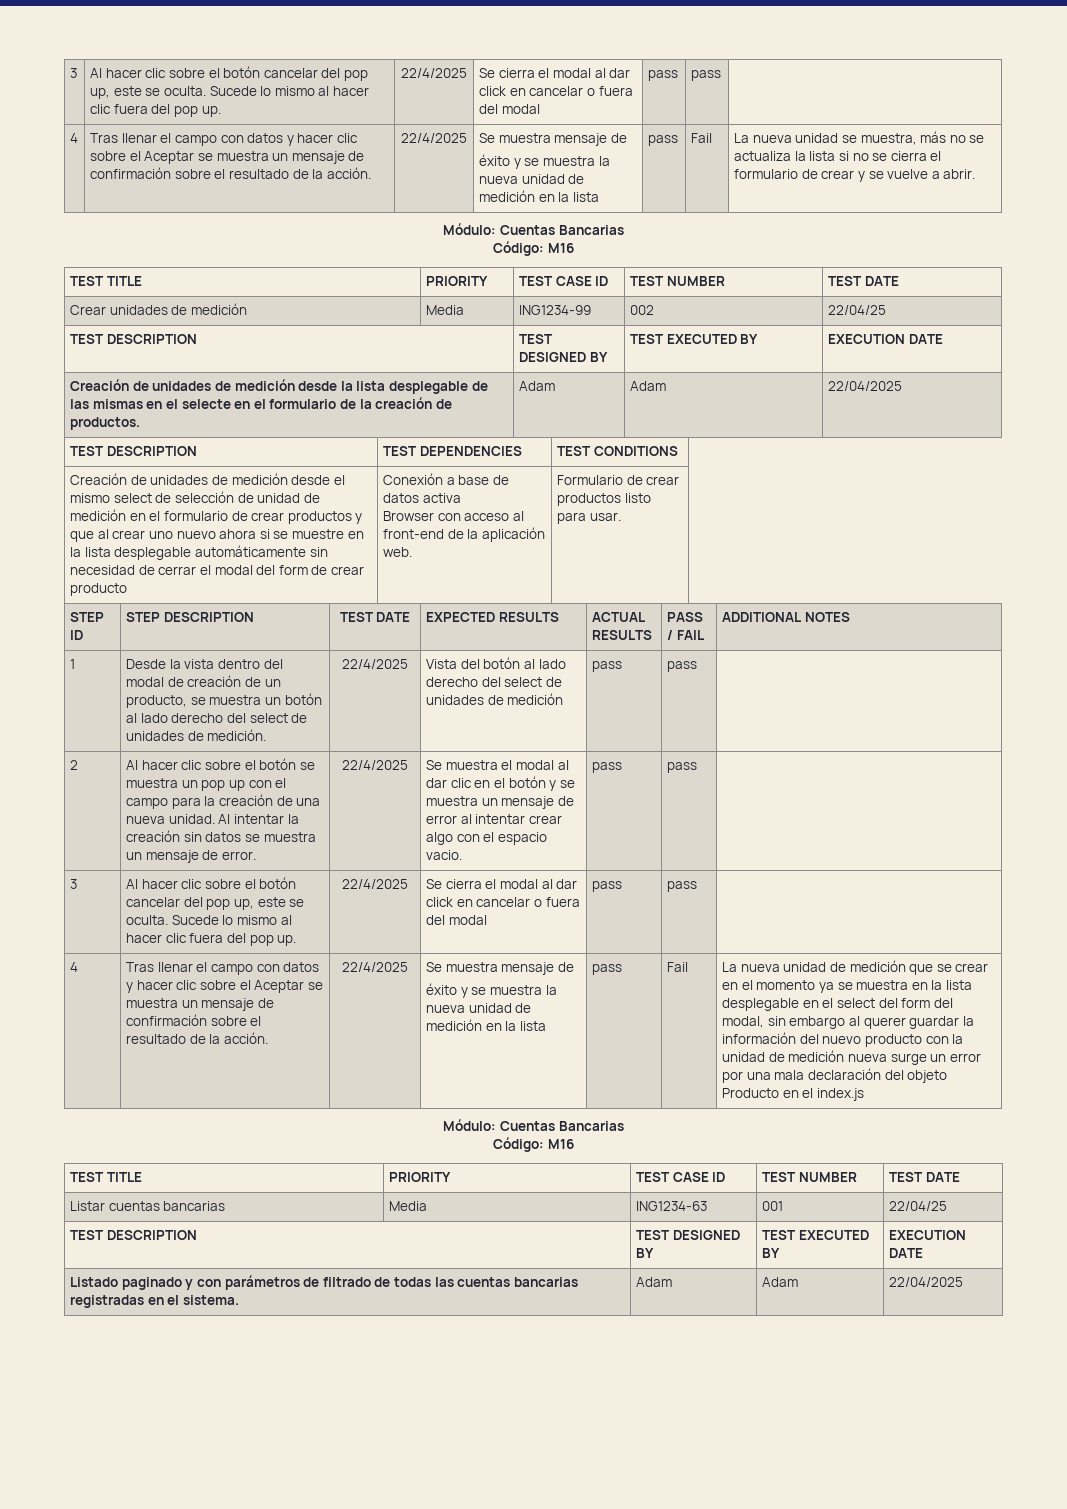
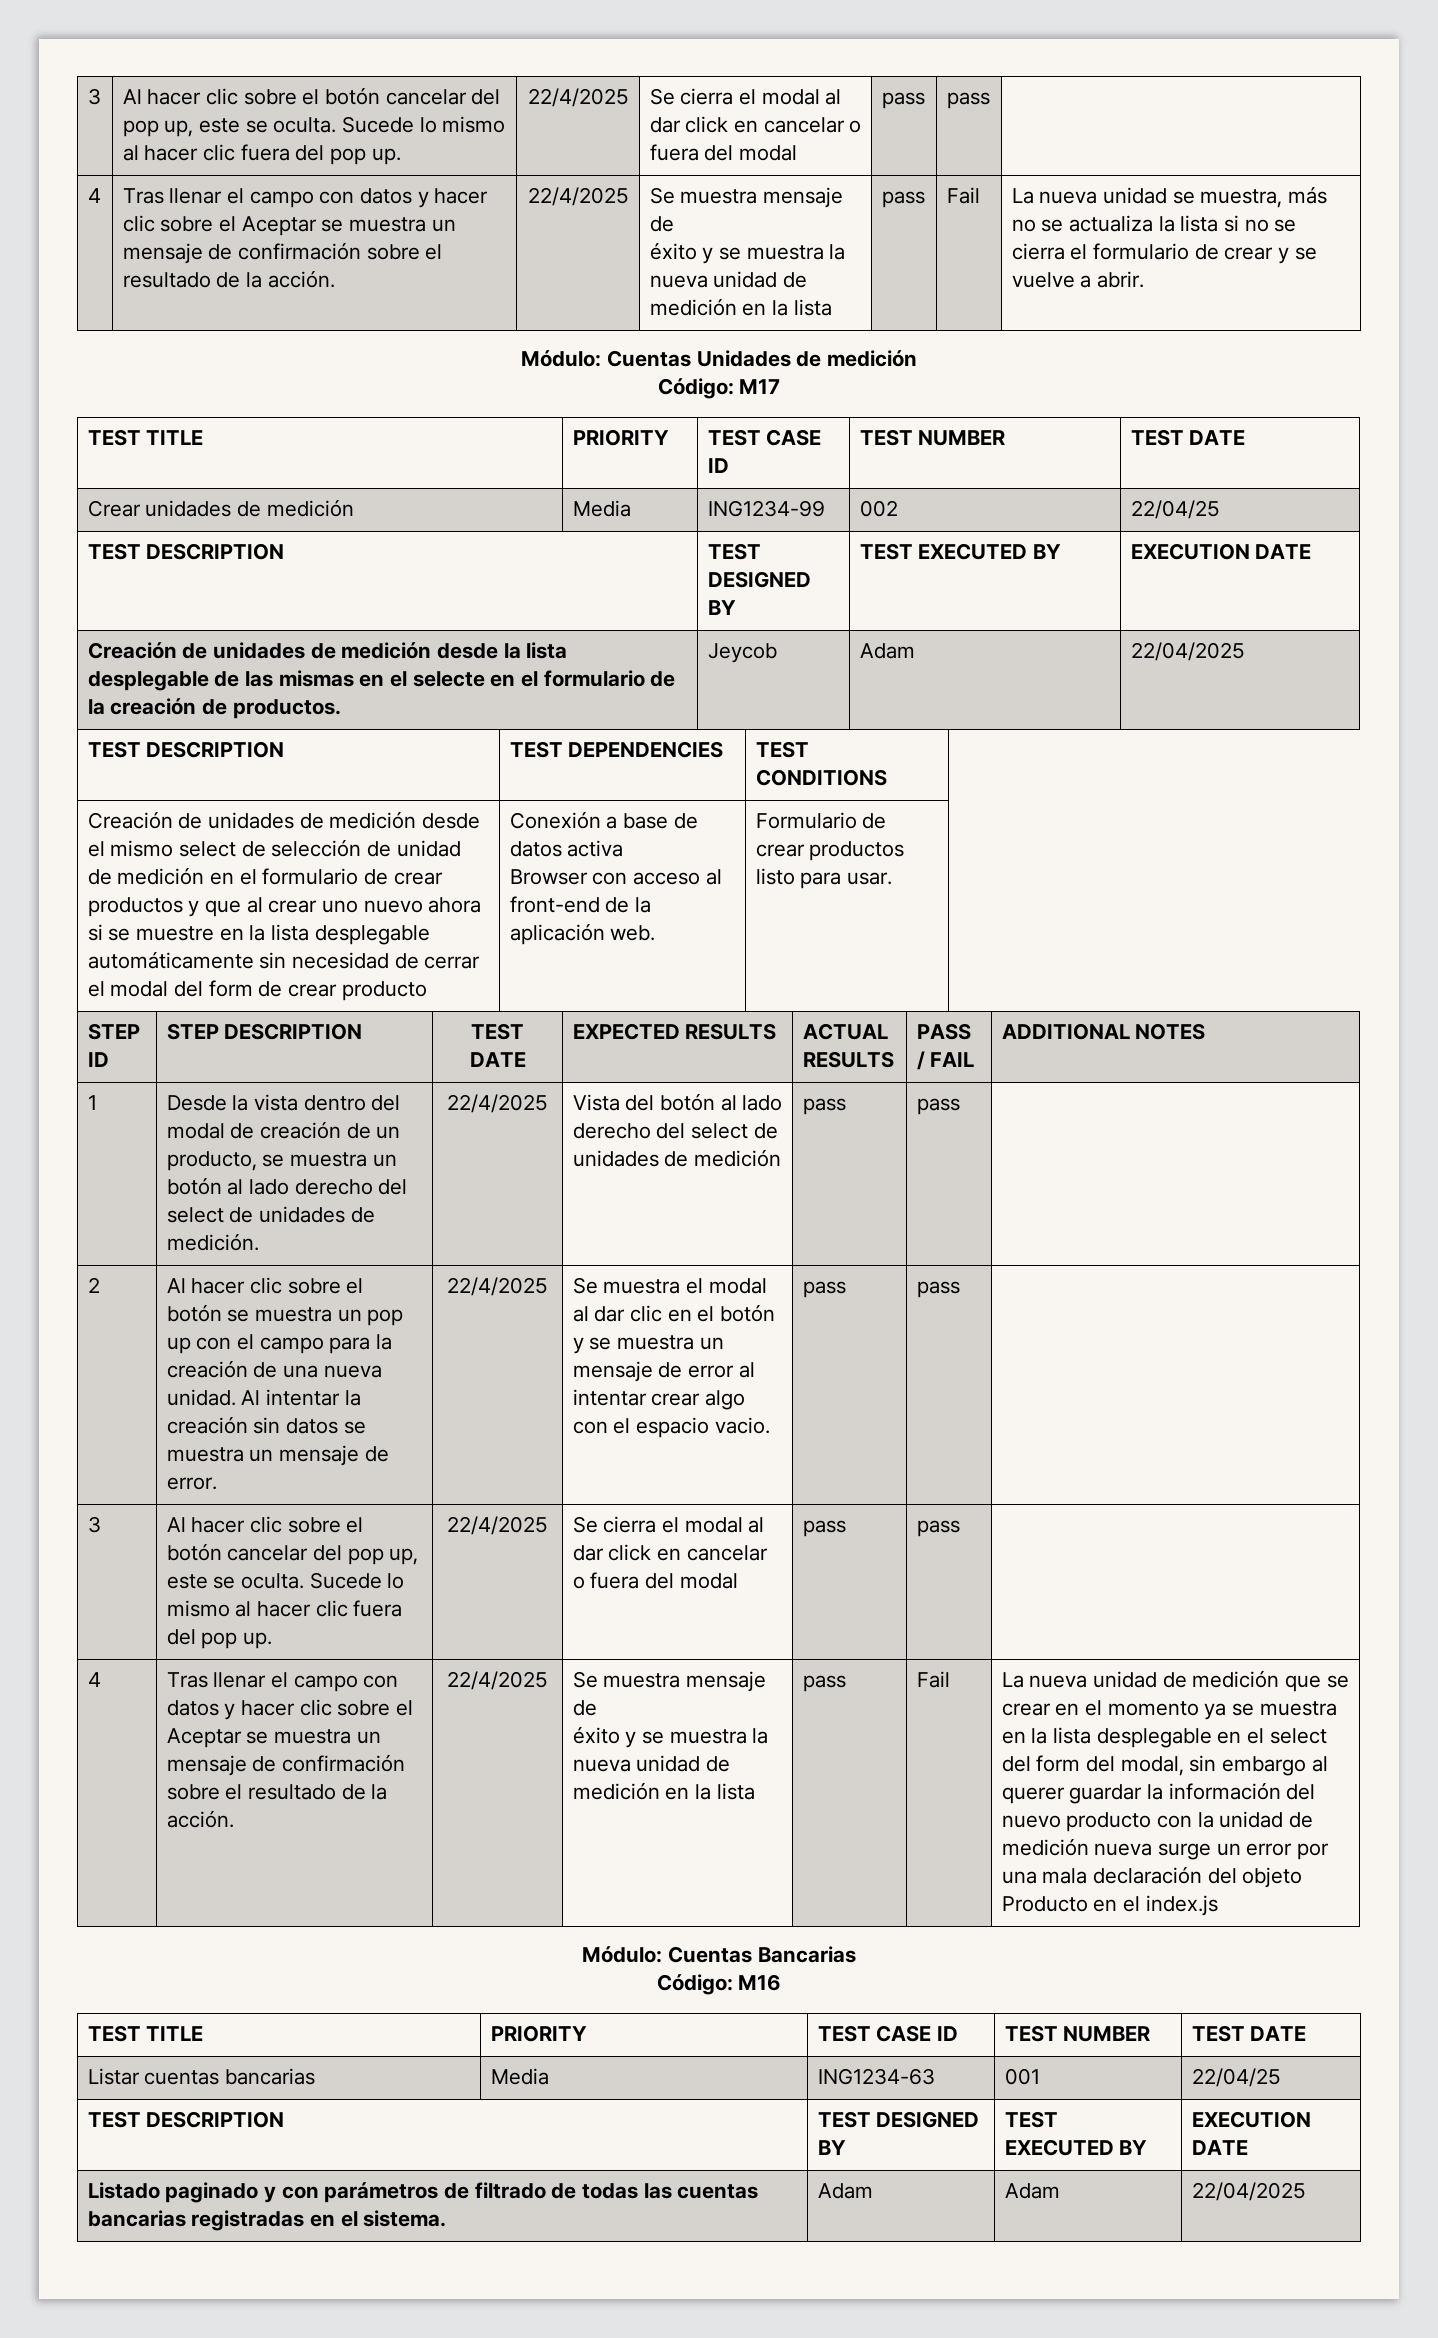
[558,225,624,235] [493,241,574,256] Bancarias // Código: M16 -> [696,350,917,367] [657,378,781,399] Unidades de medición // Código: M17
[518,381,555,391] Adam -> [707,643,777,663] Jeycob

